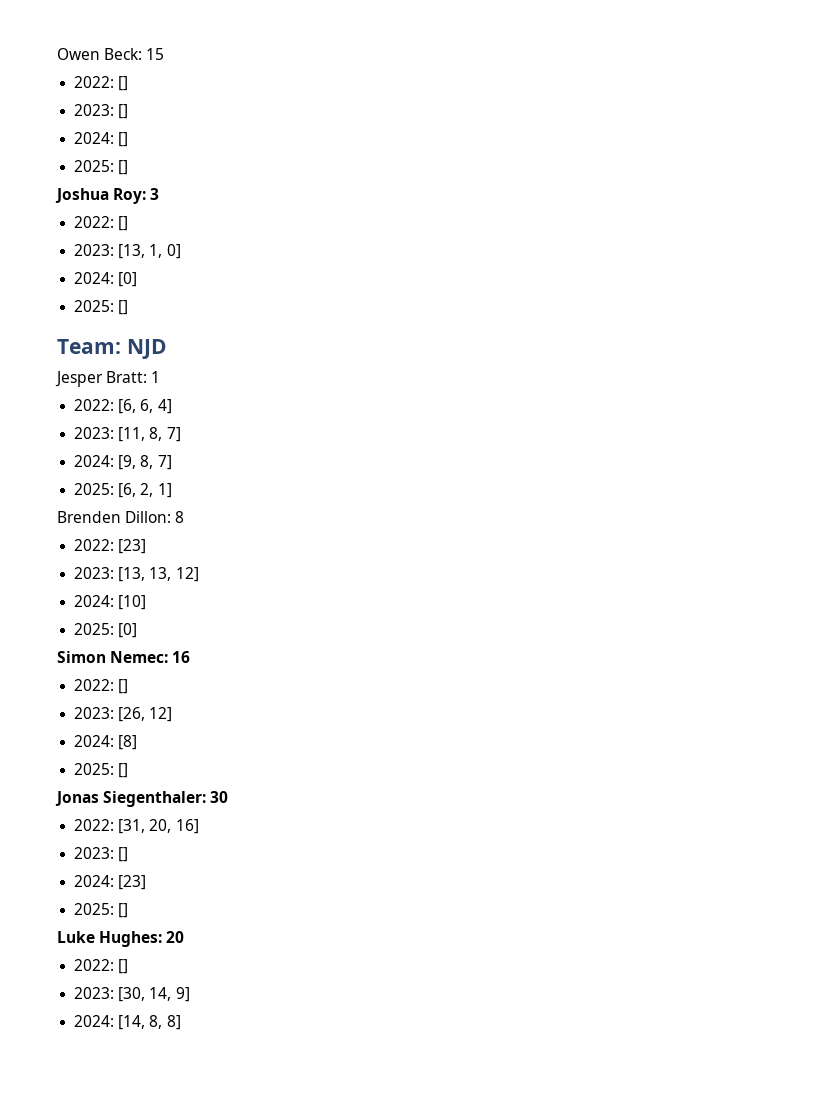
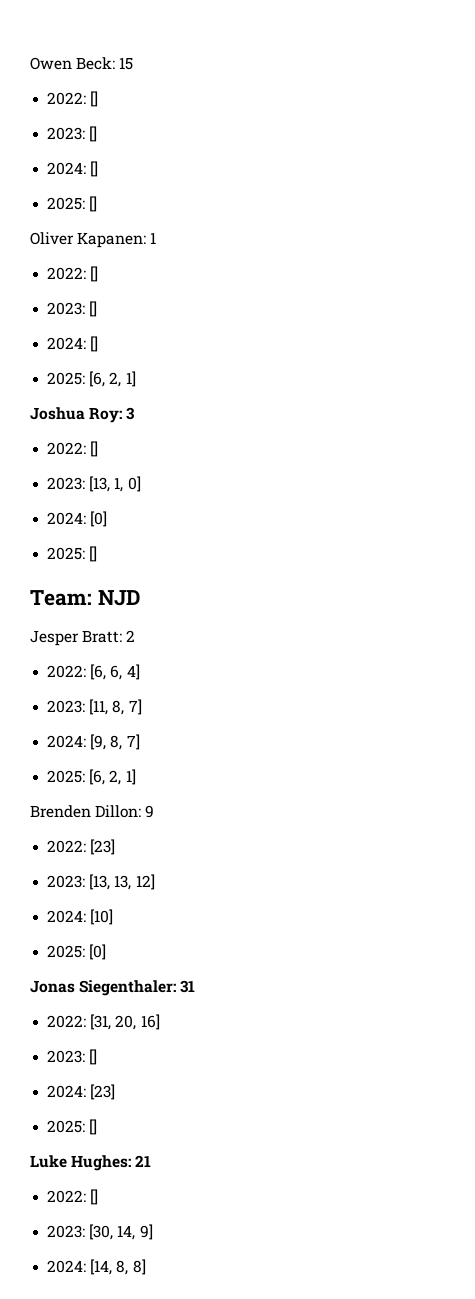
(129, 167) none -> [30,232,157,248] [47,266,99,282] [47,301,98,317] [47,336,99,352] [47,371,136,387] // Oliver Kapanen: 1 // 2022: [] // 2023: [] // 2024: [] // 2025: [6, 2, 1]
[151,371,161,383] 1 -> [126,630,136,642] 2
[175,511,185,523] 8 -> [145,805,155,818] 9
[57,651,191,663] [74,679,129,694] [74,707,173,722] [74,735,138,750] [74,763,129,778] // Simon Nemec: 16 // 2022: [] // 2023: [26, 12] // 2024: [8] // 2025: [] -> (107, 952) none
[210,791,229,803] 30 -> [180,980,196,993] 31
[166,931,185,943] 20 -> [135,1155,152,1167] 21

